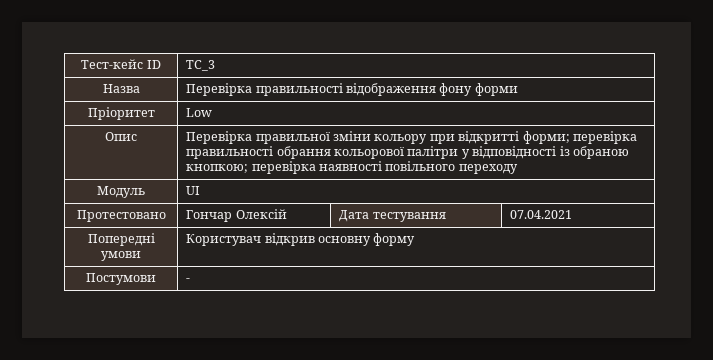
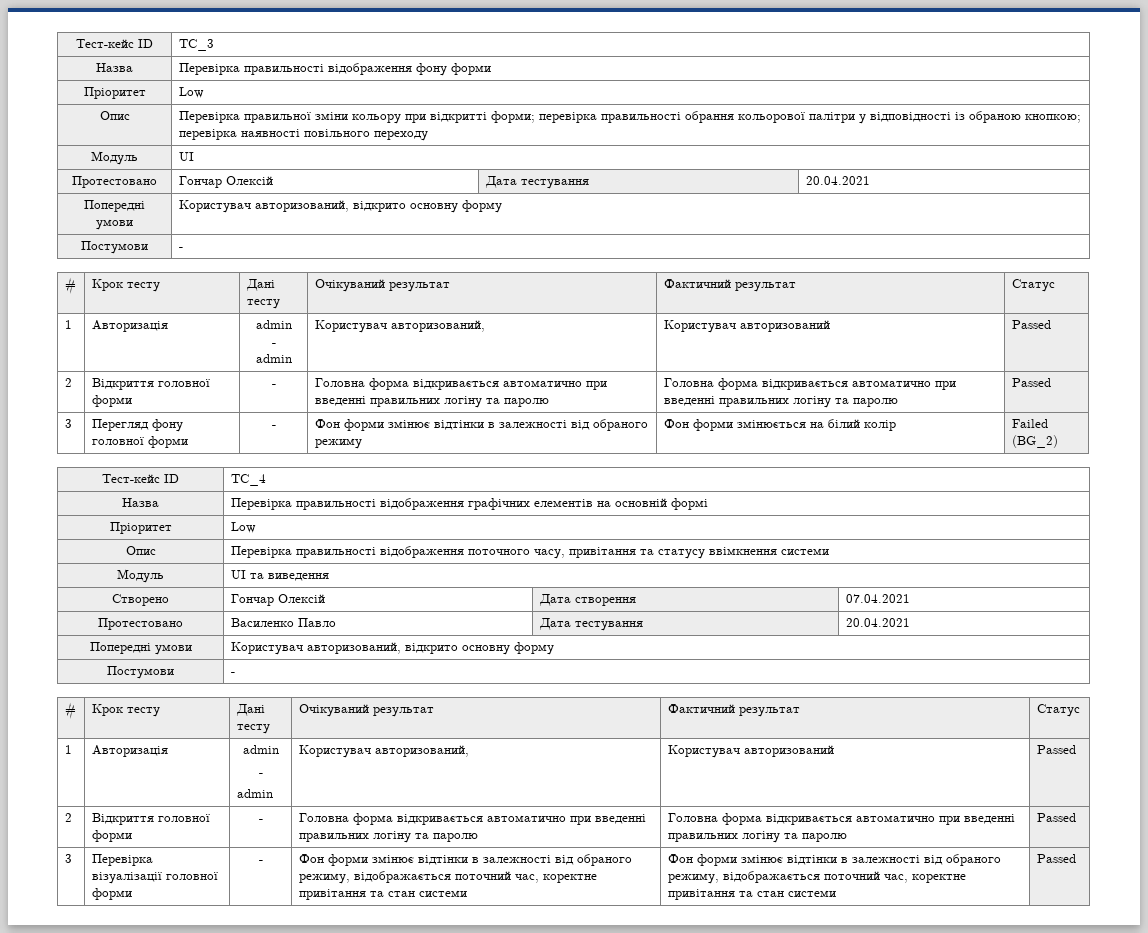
[510,210,573,219] [87,233,155,246] [101,251,141,261] [186,233,416,246] [86,273,156,285] [186,278,191,282] 07.04.2021 // Попередні умови | Користувач відкрив основну форму // Постумови | - -> [805,176,870,185] [84,200,145,212] [96,219,133,230] [178,200,502,213] [81,241,148,254] [178,247,183,250] [64,277,76,294] [91,279,160,292] [245,279,275,291] [246,299,280,309] [314,279,450,292] [663,279,796,292] [1011,279,1055,292] [64,320,72,329] [91,320,168,332] [255,320,292,329] [271,343,276,346] [255,354,292,363] [314,320,485,333] [663,320,830,333] [1011,320,1051,329] [64,378,72,387] [91,378,210,390] [91,395,132,407] [271,384,276,387] [314,378,607,390] [314,396,549,408] [663,378,956,390] [663,396,898,408] [1011,378,1051,387] [64,419,72,428] [91,419,183,432] [91,436,188,448] [271,425,276,428] [314,419,648,431] [314,438,362,449] [663,419,896,431] [1011,419,1048,428] [1011,435,1058,448] [102,474,179,483] [230,474,266,486] [122,498,159,507] [230,498,708,510] [109,522,172,534] [230,522,256,533] [125,546,156,555] [230,546,829,559] [117,569,164,583] [230,570,329,581] [112,594,169,606] [230,594,325,606] [538,594,636,606] [845,594,910,603] [98,618,183,630] [230,618,336,627] [538,618,643,631] [845,618,910,627] [89,642,192,655] [230,642,554,655] [107,666,174,679] [230,672,235,675] [64,702,76,719] [91,704,160,717] [235,704,265,716] [236,724,270,734] [298,704,434,717] [667,704,800,717] [1036,704,1080,717] [64,745,72,754] [91,745,168,757] [242,745,279,754] [258,773,263,776] [236,789,273,798] [298,745,469,758] [667,745,834,758] [1036,745,1076,754] [64,813,72,822] [91,813,210,825] [91,830,132,842] [258,819,263,822] [298,813,646,825] [298,831,478,843] [667,813,1015,825] [667,831,847,843] [1036,813,1076,822] [64,854,72,863] [91,854,153,866] [91,872,218,884] [91,888,132,900] [258,860,263,863] [298,854,632,866] [298,871,597,884] [298,889,467,900] [667,854,1001,866] [667,871,966,884] [667,889,836,900] [1036,854,1076,863] 20.04.2021 // Попередні умови | Користувач авторизований, відкрито основну форму // Постумови | - // # | Крок тесту | Дані тесту | Очікуваний результат | Фактичний результат | Статус // 1 | Авторизація | admin // - // admin | Користувач авторизований, | Користувач авторизований | Passed // 2 | Відкриття головної форми | - | Головна форма відкривається автоматично при введенні правильних логіну та паролю | Головна форма відкривається автоматично при введенні правильних логіну та паролю | Passed // 3 | Перегляд фону головної форми | - | Фон форми змінює відтінки в залежності від обраного режиму | Фон форми змінюється на білий колір | Failed (BG_2) // Тест-кейс ID | TC_4 // Назва | Перевірка правильності відображення графічних елементів на основній формі // Пріоритет | Low // Опис | Перевірка правильності відображення поточного часу, привітання та статусу ввімкнення системи // Модуль | UI та виведення // Створено | Гончар Олексій | Дата створення | 07.04.2021 // Протестовано | Василенко Павло | Дата тестування | 20.04.2021 // Попередні умови | Користувач авторизований, відкрито основну форму // Постумови | - // # | Крок тесту | Дані тесту | Очікуваний результат | Фактичний результат | Статус // 1 | Авторизація | admin // - // admin | Користувач авторизований, | Користувач авторизований | Passed // 2 | Відкриття головної форми | - | Головна форма відкривається автоматично при введенні правильних логіну та паролю | Головна форма відкривається автоматично при введенні правильних логіну та паролю | Passed // 3 | Перевірка візуалізації головної форми | - | Фон форми змінює відтінки в залежності від обраного режиму, відображається поточний час, коректне привітання та стан системи | Фон форми змінює відтінки в залежності від обраного режиму, відображається поточний час, коректне привітання та стан системи | Passed

